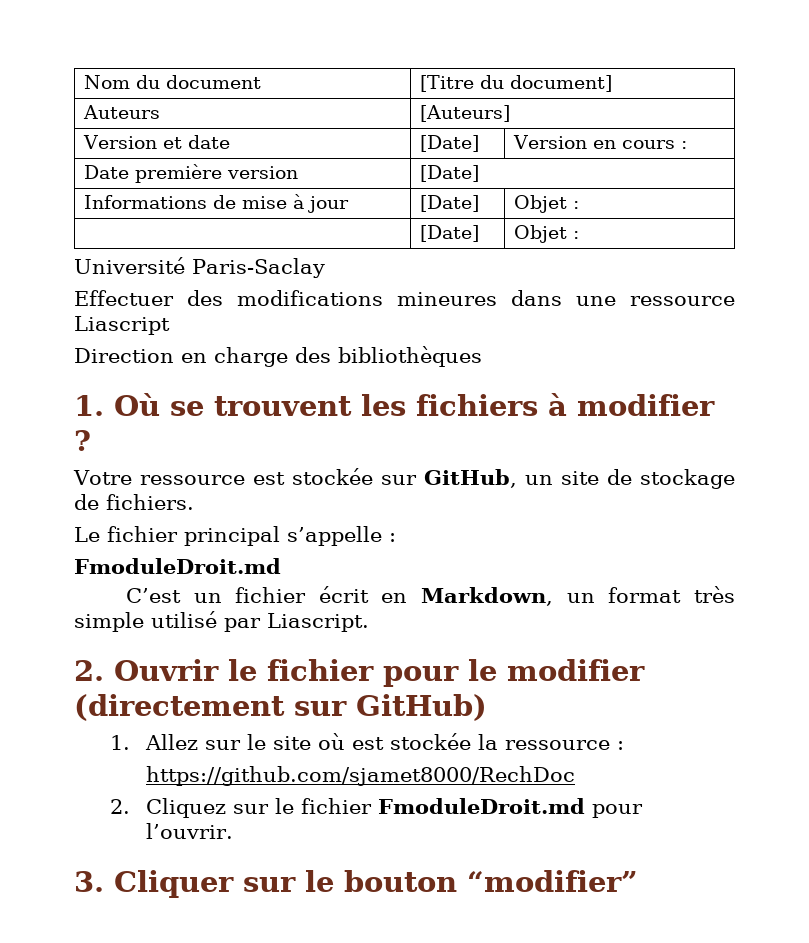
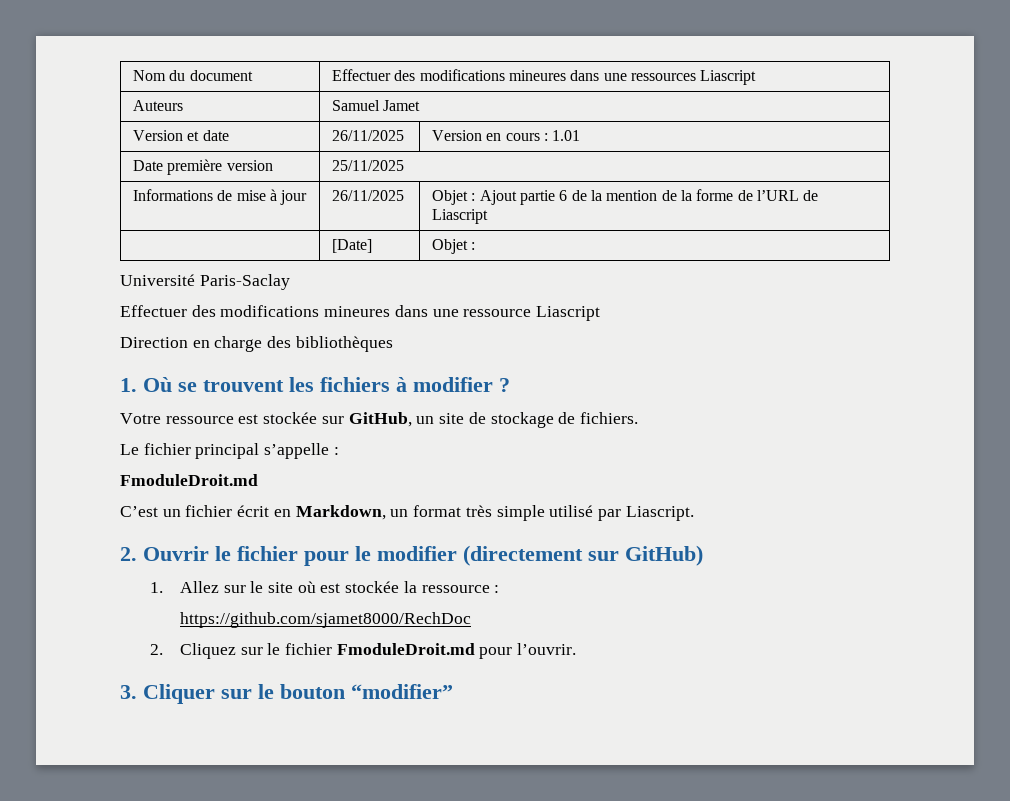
[420,75,613,92] [Titre du document] -> [332,69,757,85] Effectuer des modifications mineures dans une ressources Liascript
[420,105,511,122] [Auteurs] -> [332,100,421,111] Samuel Jamet
[420,135,480,152] [Date] -> [332,130,405,141] 26/11/2025
(688, 145) none -> [552,130,581,141] 1.01
[420,165,480,182] [Date] -> [332,160,405,171] 25/11/2025
[420,195,480,212] [514,195,580,213] [Date] | Objet : -> [332,190,405,201] [432,189,819,205] [432,209,489,224] 26/11/2025 | Objet : Ajout partie 6 de la mention de la forme de l’URL de Liascript

